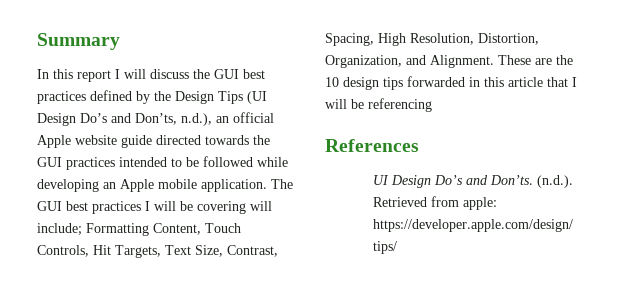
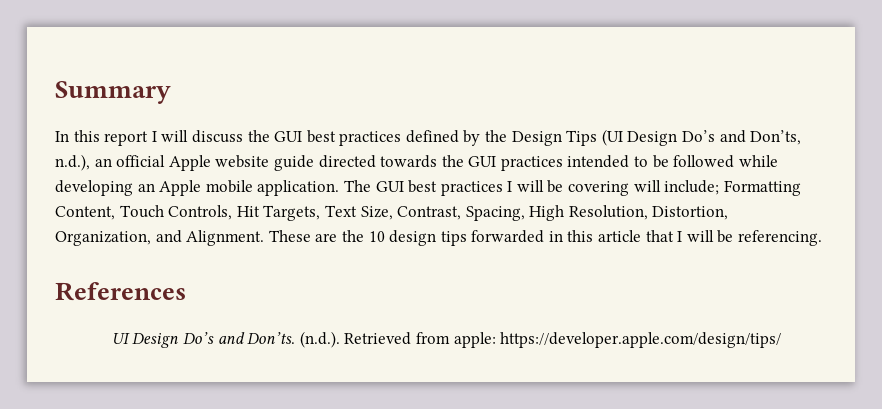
[368,98,432,112] referencing -> [738,230,823,246] referencing.

